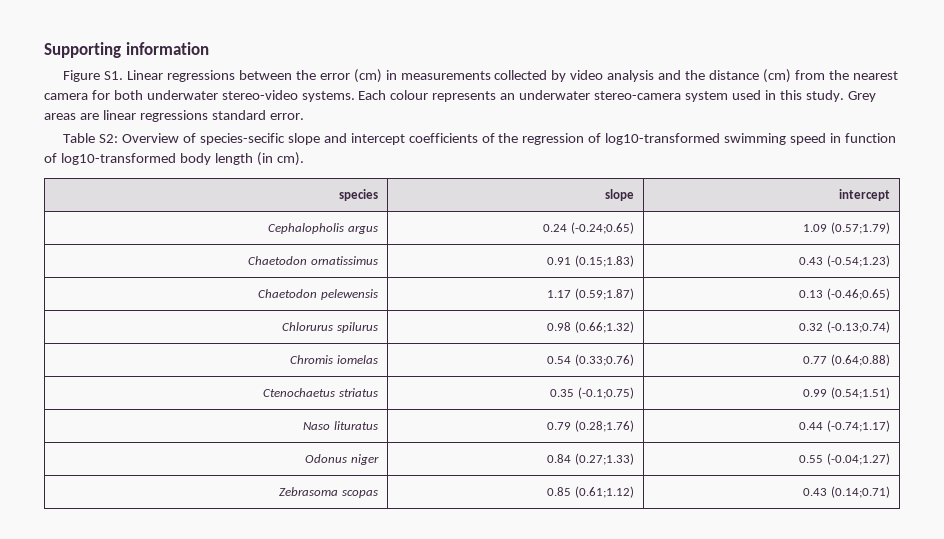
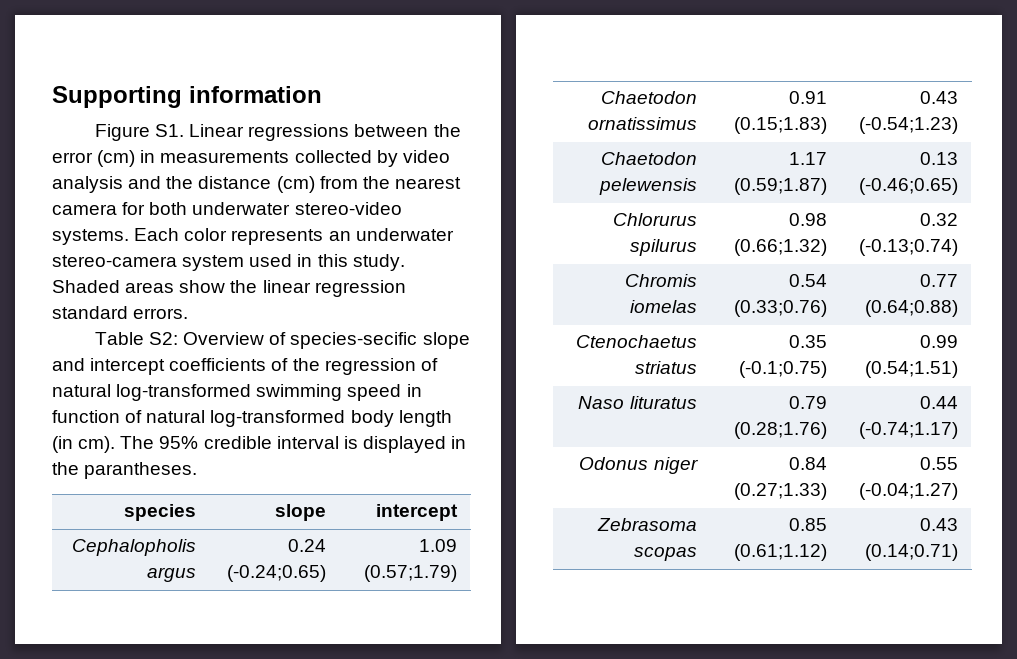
[390,90,429,100] colour -> [184,228,228,241] color
[847,91,876,102] [44,110,304,122] Grey areas are linear regressions standard error. -> [52,280,406,297] [52,306,189,319] Shaded areas show the linear regression standard errors.
[605,133,721,145] log10-transformed -> [52,384,252,401] natural log-transformed
[60,153,176,165] log10-transformed -> [146,410,346,427] natural log-transformed
(304, 159) none -> [120,436,467,453] [52,462,198,479] The 95% credible interval is displayed in the parantheses.

